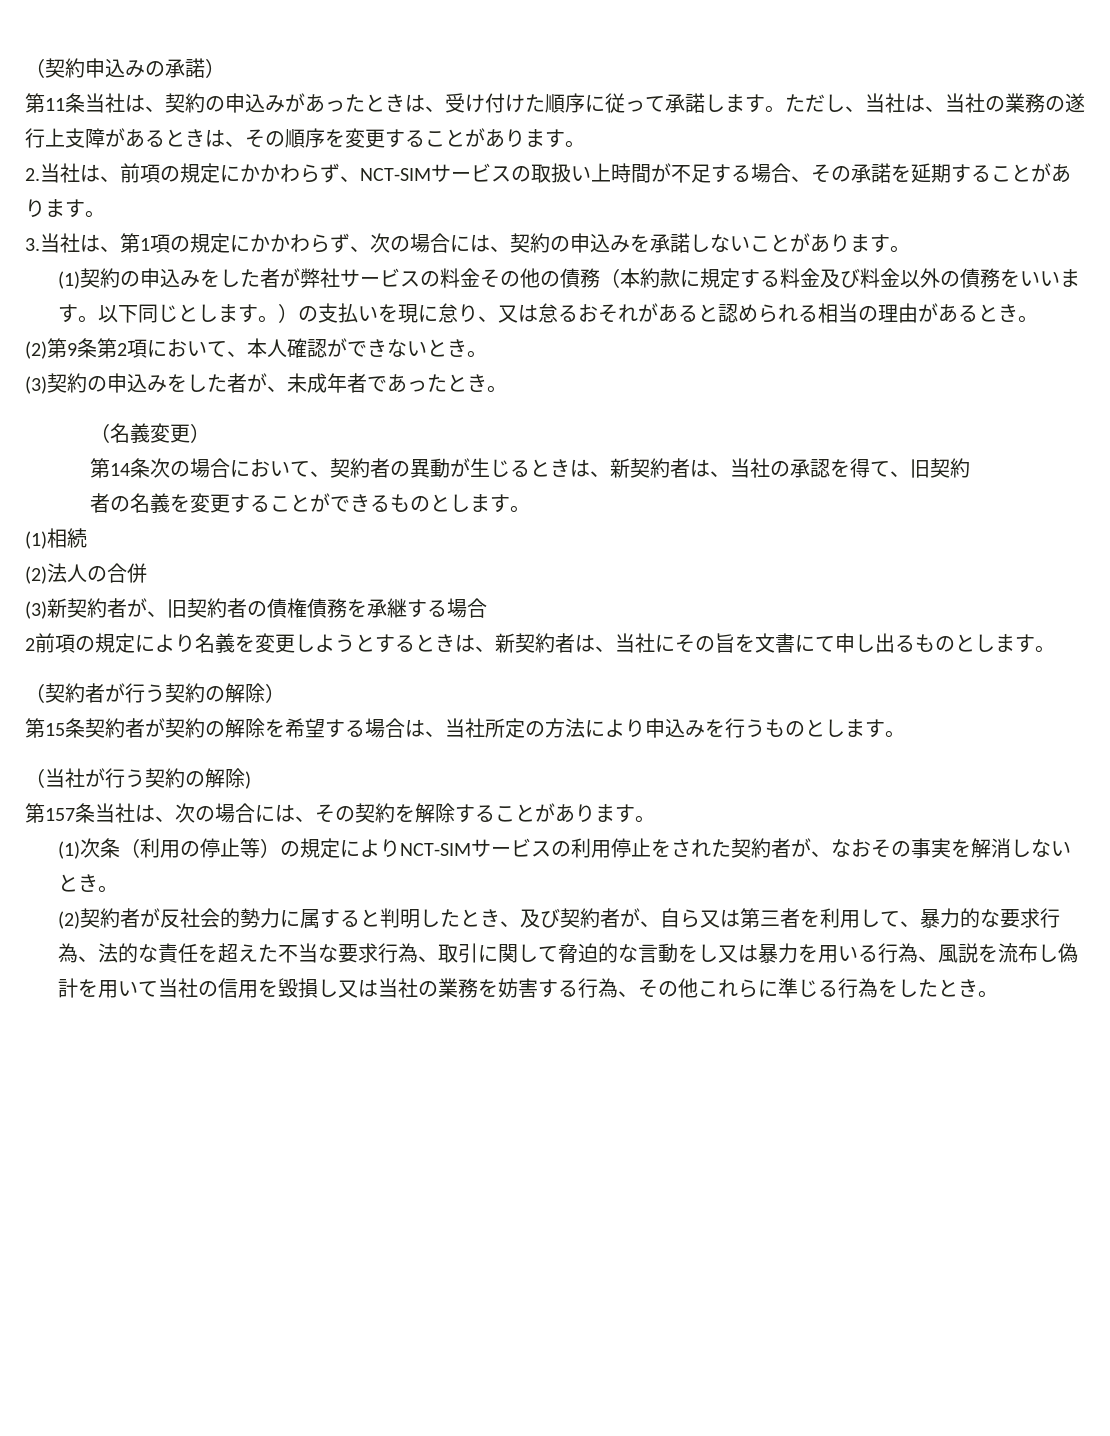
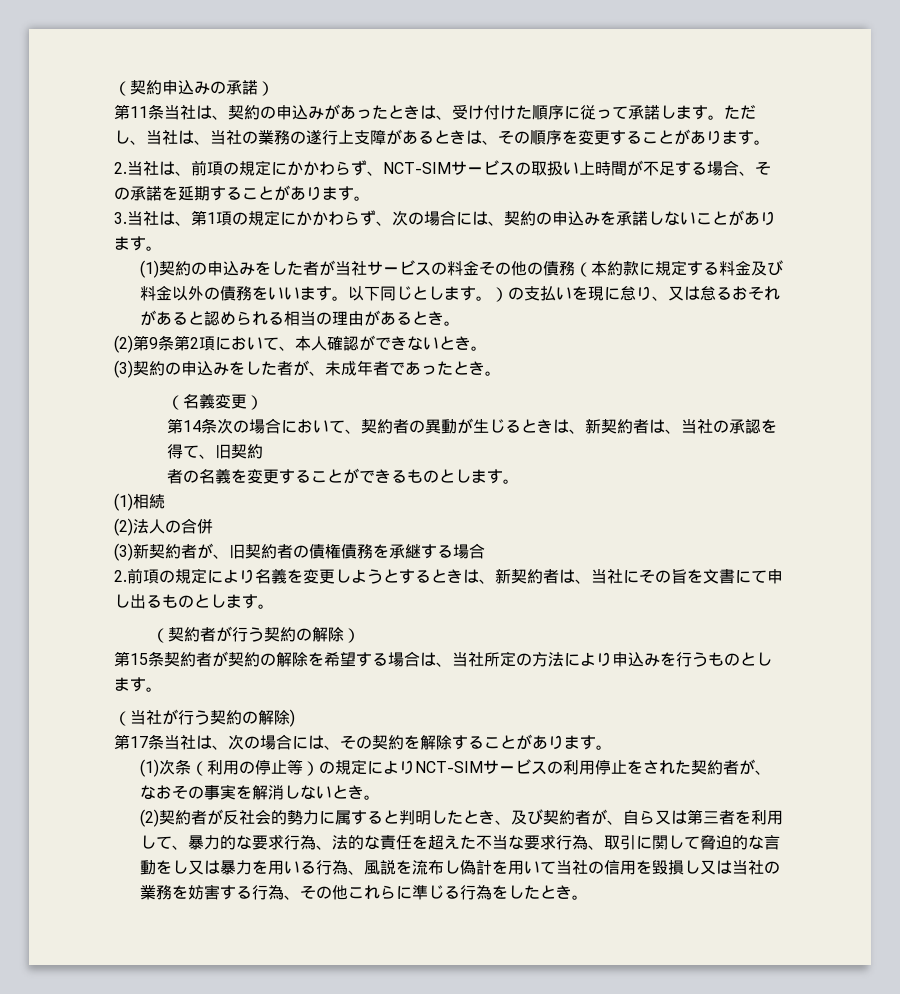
[299,268,320,288] 弊 -> [335,261,352,276] 当
[25,638,35,651] 2 -> [114,570,127,582] 2.
[45,808,75,821] 157 -> [130,736,148,748] 17

